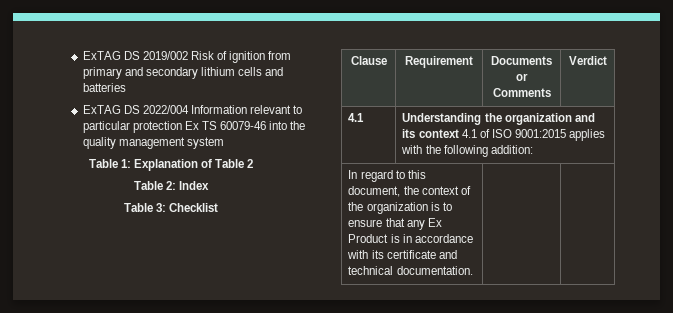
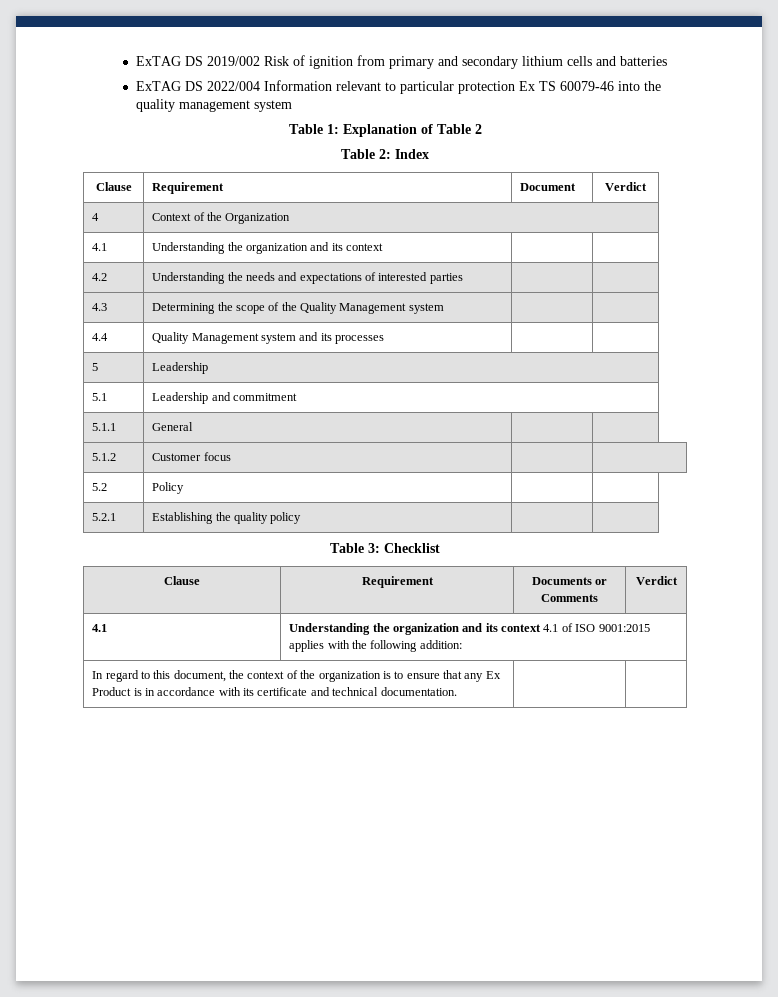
(210, 185) none -> [95,182,132,191] [152,182,225,194] [520,183,577,191] [605,182,647,191] [92,213,100,221] [152,212,291,224] [92,243,108,251] [152,242,384,254] [92,273,108,281] [152,272,463,284] [92,303,108,311] [152,302,444,314] [92,333,109,341] [152,332,385,344] [92,363,99,371] [152,362,209,374] [92,393,108,401] [152,392,297,404] [92,423,117,431] [152,422,194,431] [92,453,117,461] [152,452,231,461] [92,483,108,491] [152,482,185,494] [92,513,117,521] [152,512,302,524] // Clause | Requirement | Document | Verdict // 4 | Context of the Organization // 4.1 | Understanding the organization and its context | | // 4.2 | Understanding the needs and expectations of interested parties | | // 4.3 | Determining the scope of the Quality Management system | | // 4.4 | Quality Management system and its processes | | // 5 | Leadership // 5.1 | Leadership and commitment // 5.1.1 | General | | // 5.1.2 | Customer focus | | // 5.2 | Policy | | // 5.2.1 | Establishing the quality policy | |

